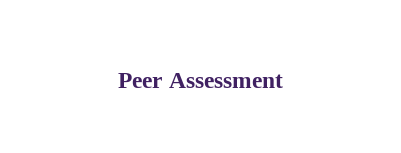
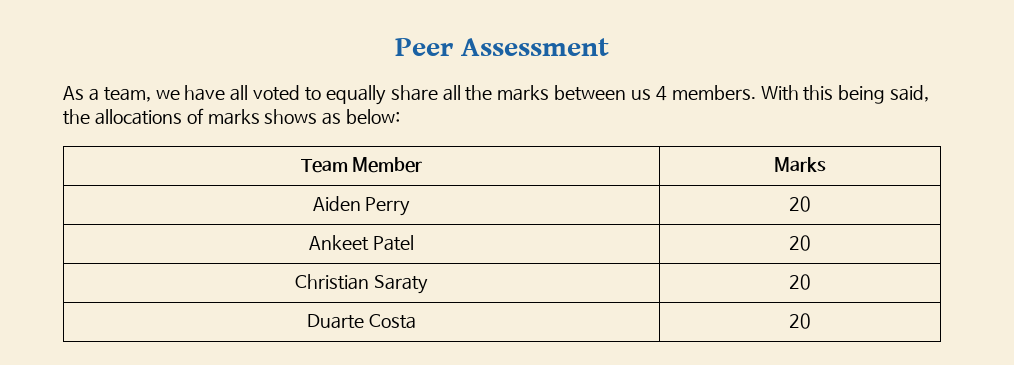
(283, 80) none -> [63,85,930,105] [63,108,401,125] [300,157,423,173] [774,157,826,172] [312,196,411,216] [789,196,811,212] [309,235,414,251] [789,235,811,251] [295,274,428,294] [789,274,811,290] [307,314,416,329] [789,313,811,329] // As a team, we have all voted to equally share all the marks between us 4 members. With this being said, the allocations of marks shows as below: // Team Member | Marks // Aiden Perry | 20 // Ankeet Patel | 20 // Christian Saraty | 20 // Duarte Costa | 20

